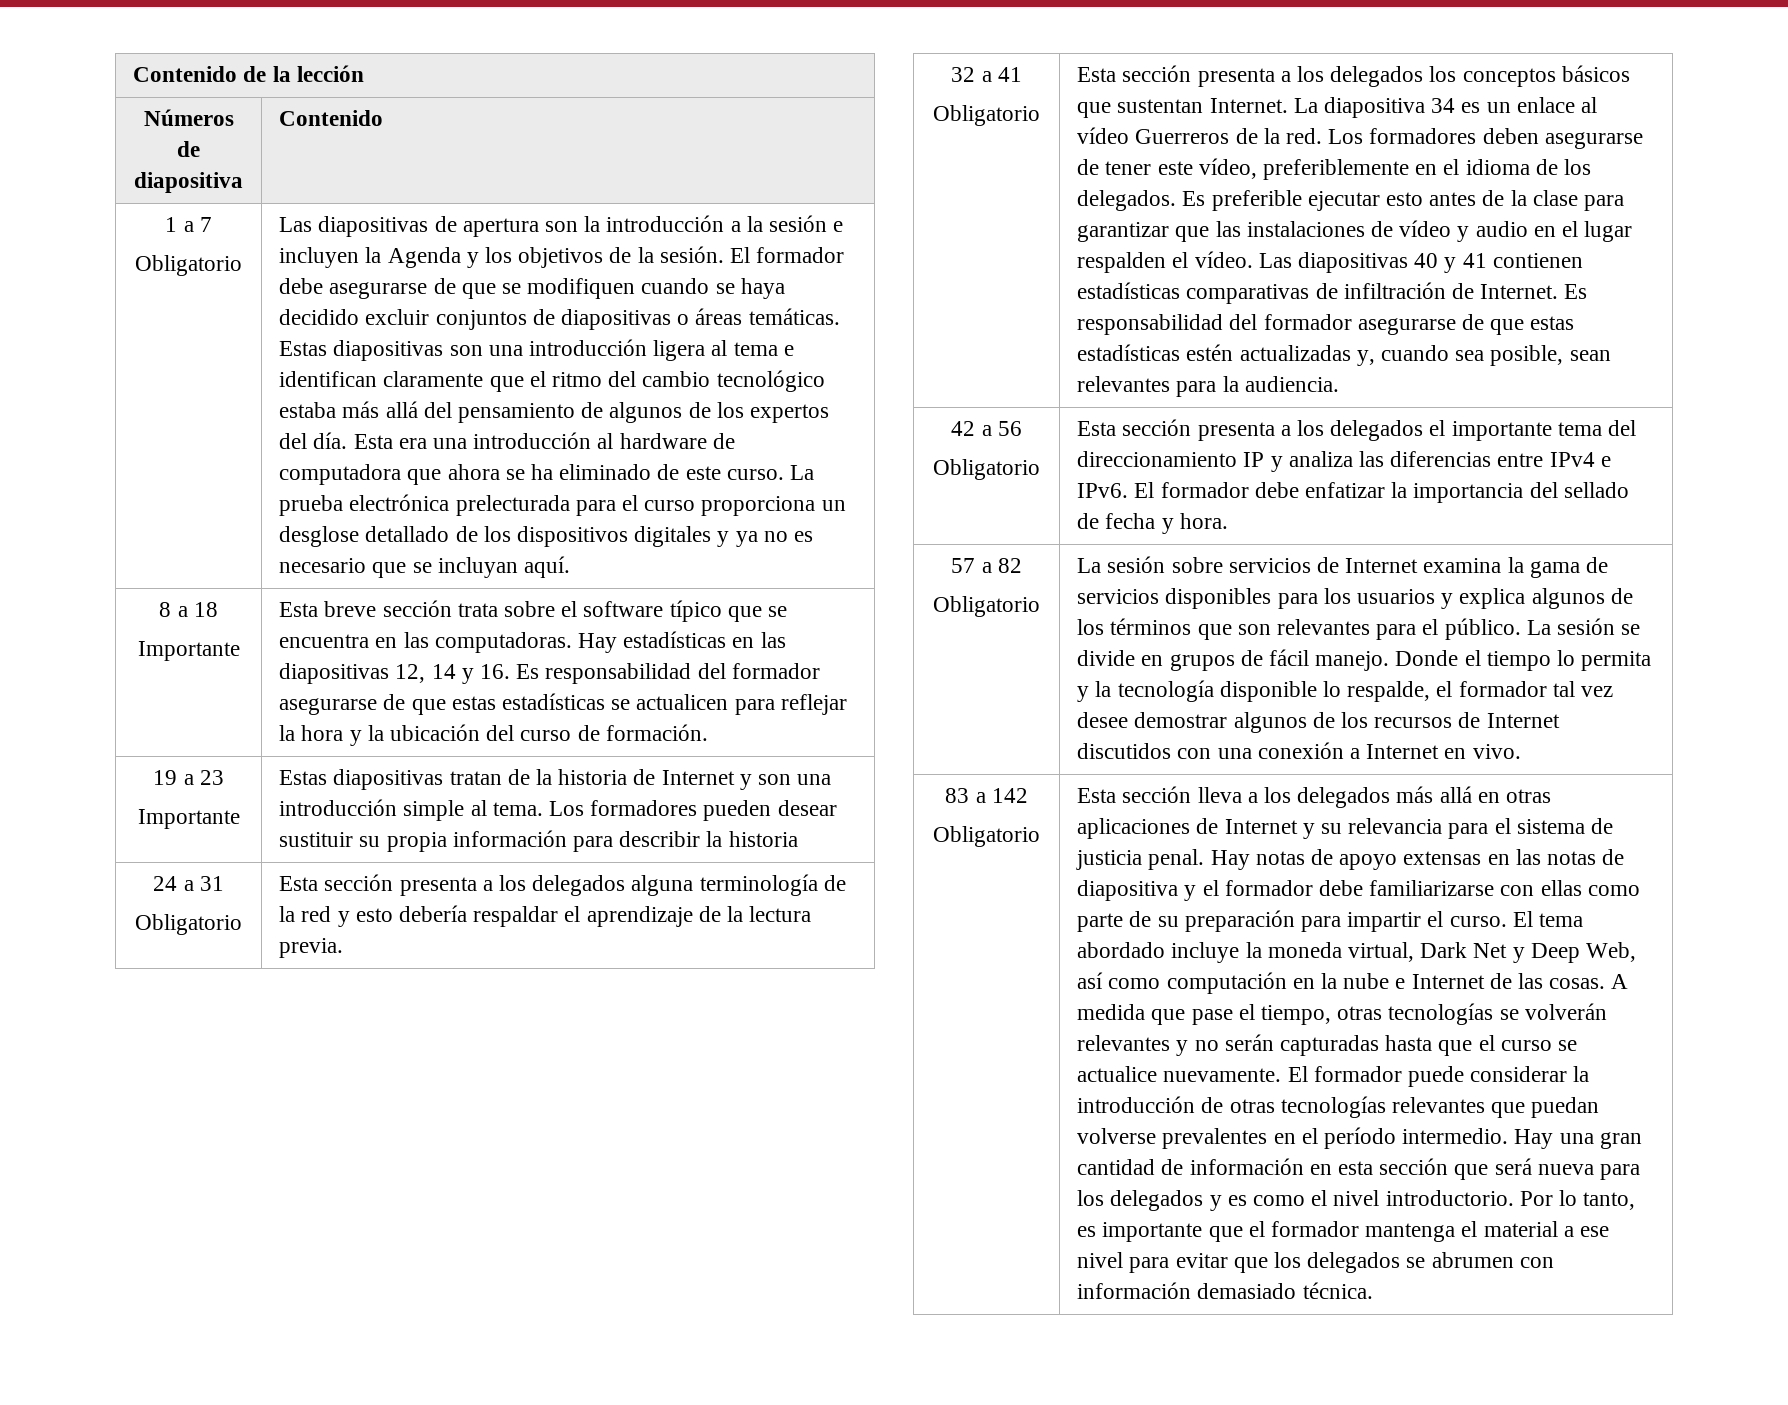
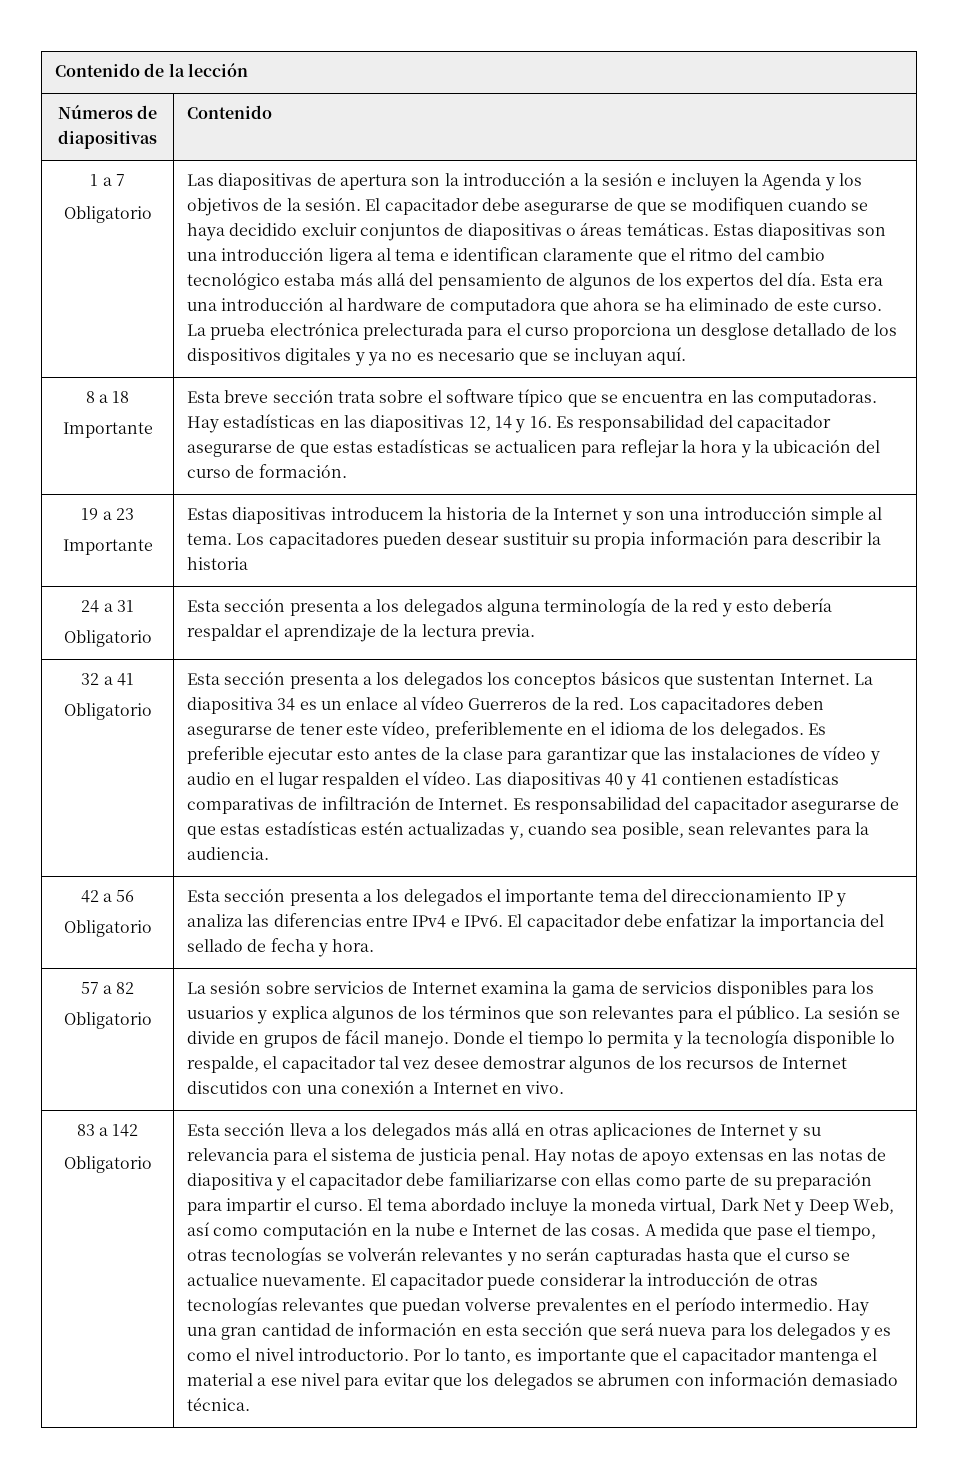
[134,172,243,193] diapositiva -> [58,130,157,149] diapositivas
[756,247,845,263] formador -> [384,198,479,215] capacitador
[731,663,820,679] formador -> [736,415,831,432] capacitador
[449,769,530,785] tratan de -> [330,507,424,520] introducem
(656, 777) none -> [535,507,550,520] la
[590,800,698,816] formadores -> [268,532,379,549] capacitadores
[1369,128,1477,144] formadores -> [660,697,771,714] capacitadores
[1263,314,1352,330] formador -> [693,797,788,814] capacitador
[1160,482,1249,498] formador -> [526,914,621,931] capacitador
[1458,681,1547,697] formador -> [281,1056,376,1073] capacitador
[1224,880,1313,896] formador -> [309,1173,404,1190] capacitador
[1313,1066,1402,1082] formador -> [390,1273,485,1290] capacitador
[1270,1221,1359,1237] formador -> [681,1348,776,1365] capacitador

